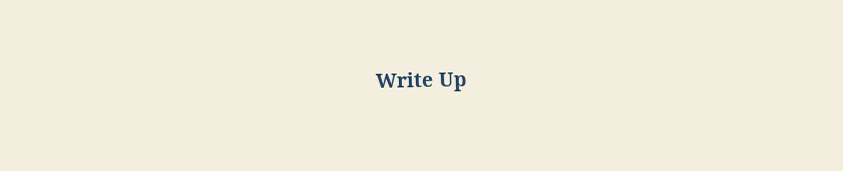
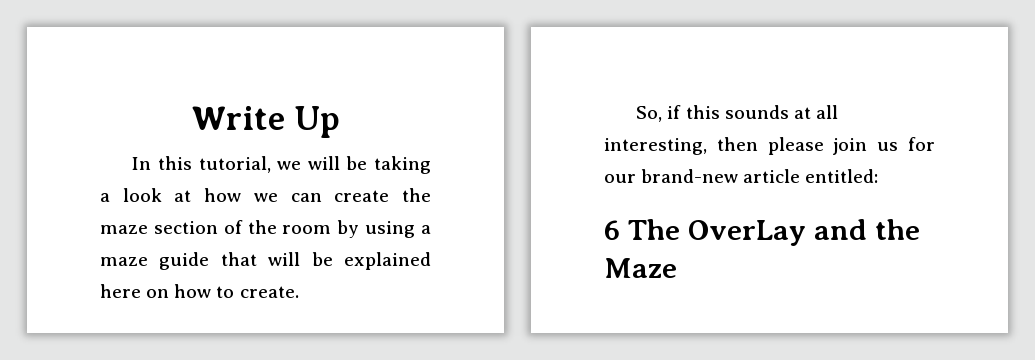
(468, 82) none -> [132,156,431,174] [100,188,431,202] [100,220,431,238] [100,252,431,270] [100,284,299,298] [636,105,838,122] [604,137,935,155] [604,169,879,183] [604,219,920,246] [604,258,677,278] // In this tutorial, we will be taking a look at how we can create the maze section of the room by using a maze guide that will be explained here on how to create. // So, if this sounds at all interesting, then please join us for our brand-new article entitled: // 6 The OverLay and the Maze

